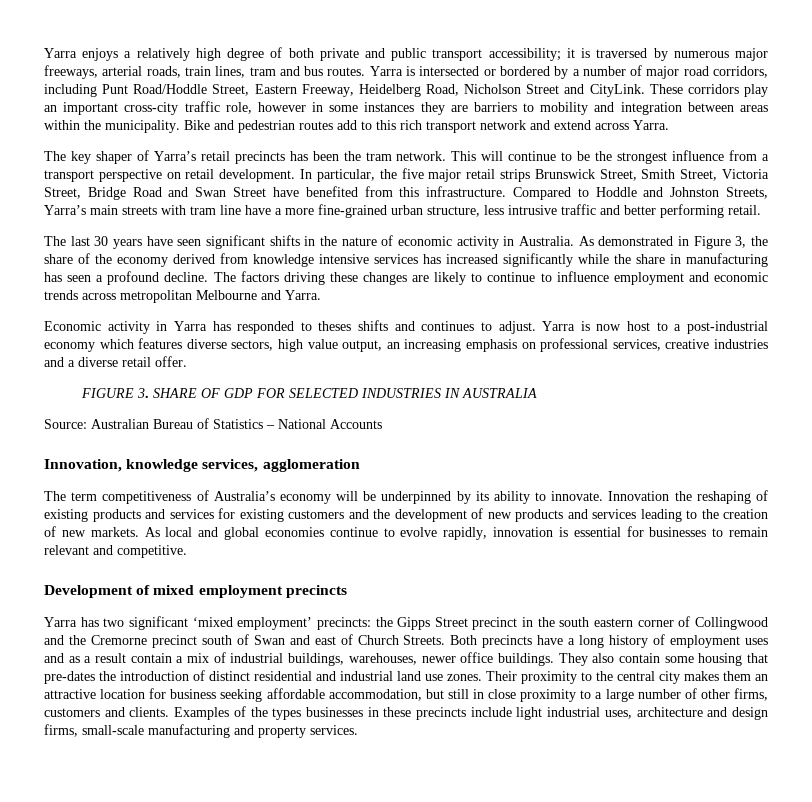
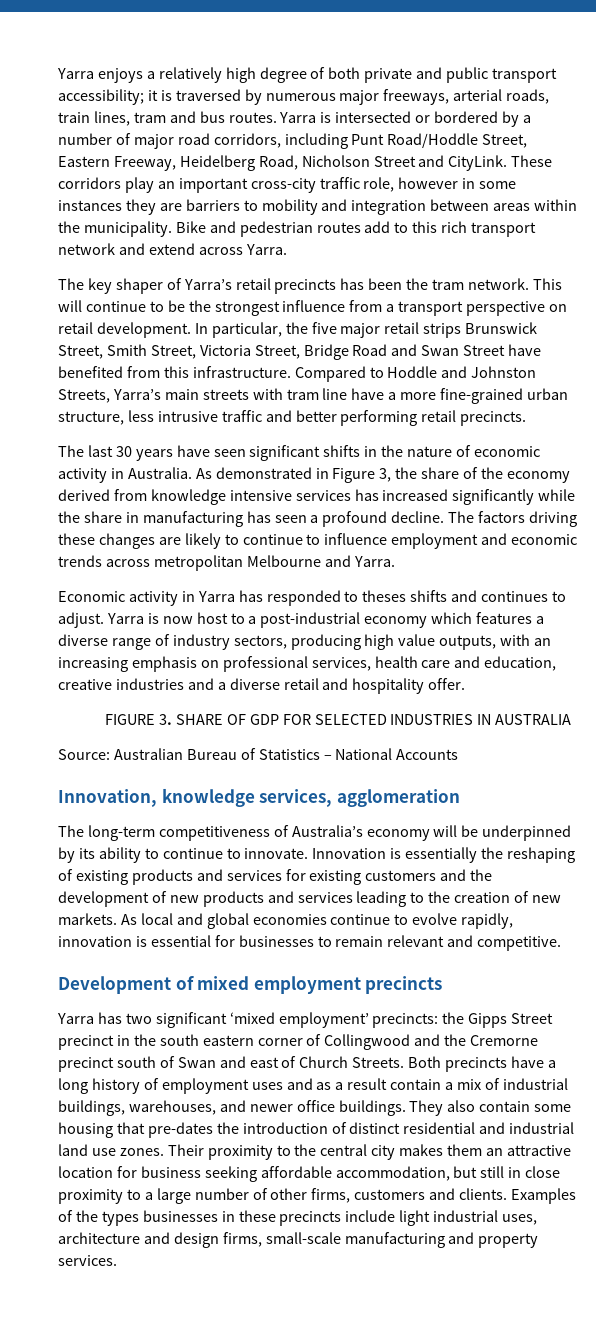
[728,205,761,215] retail. -> [421,410,527,426] retail precincts.
[186,339,383,352] diverse sectors, high value output, -> [536,616,545,624] [58,634,531,650] a diverse range of industry sectors, producing high value outputs, with
(661, 345) none -> [374,656,557,671] health care and education,
(151, 362) none -> [322,678,425,694] and hospitality
[71,492,98,501] term -> [87,825,155,841] long-term
[551,491,670,501] innovate. Innovation -> [162,847,478,863] continue to innovate. Innovation is essentially
(417, 659) none -> [219,1100,246,1112] and

